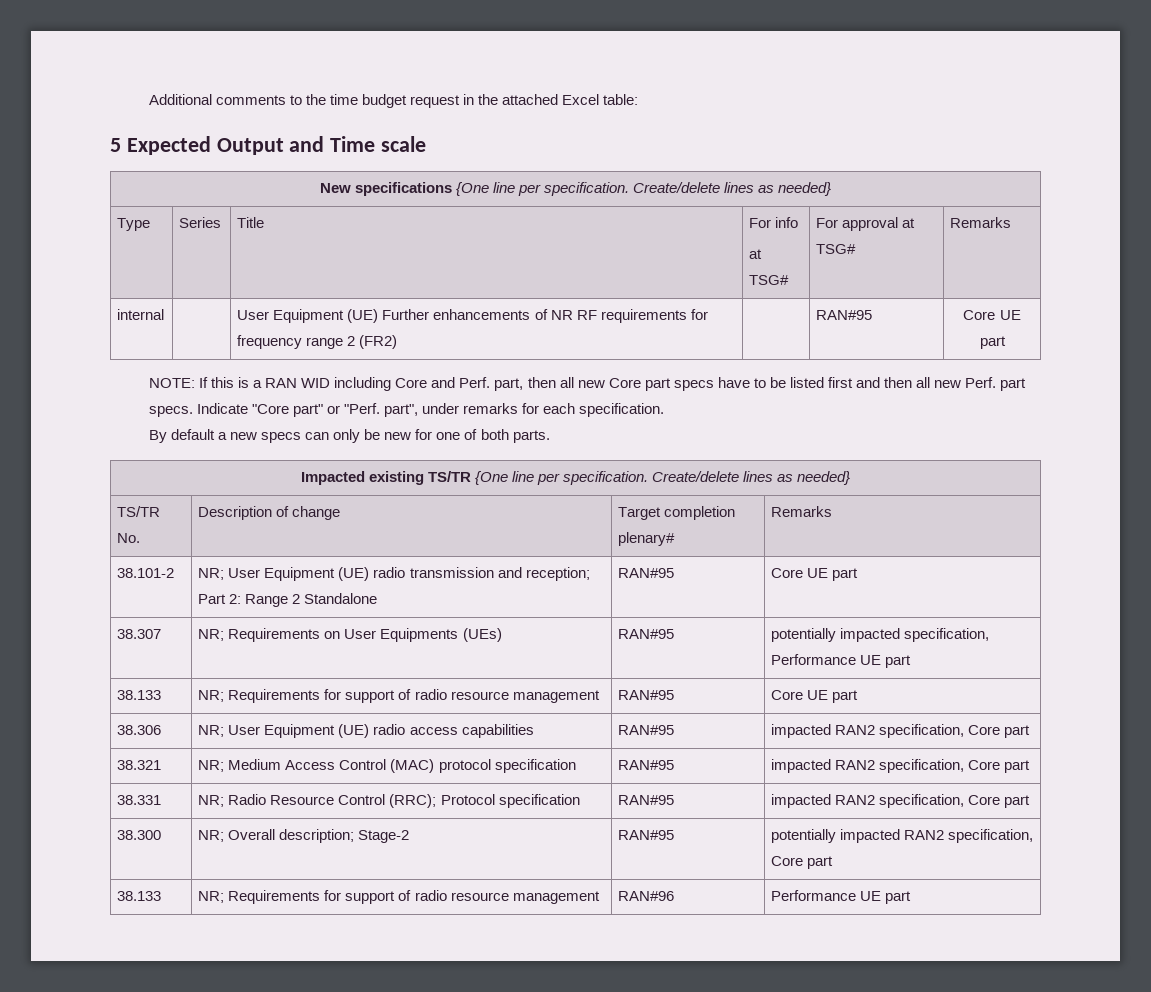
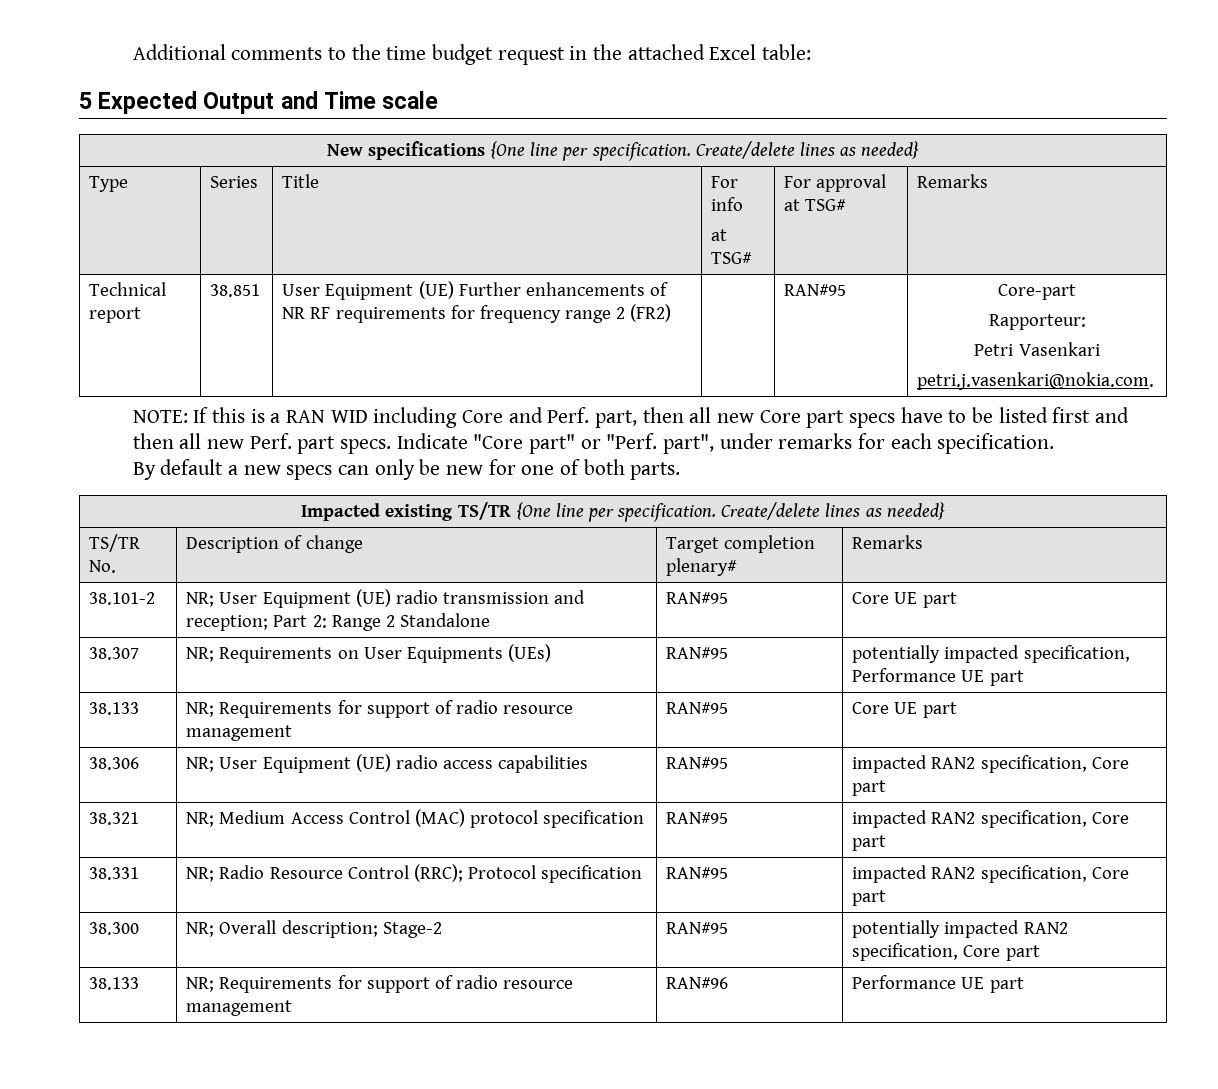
[117,309,165,320] internal | -> [89,282,167,296] [89,307,142,323] [210,284,261,297] Technical report | 38.851
[963,310,1021,320] [979,336,1006,349] Core UE part -> [998,284,1076,300] [988,314,1086,330] [974,342,1100,356] [917,372,1155,390] Core-part // Rapporteur: // Petri Vasenkari // petri.j.vasenkari@nokia.com.

